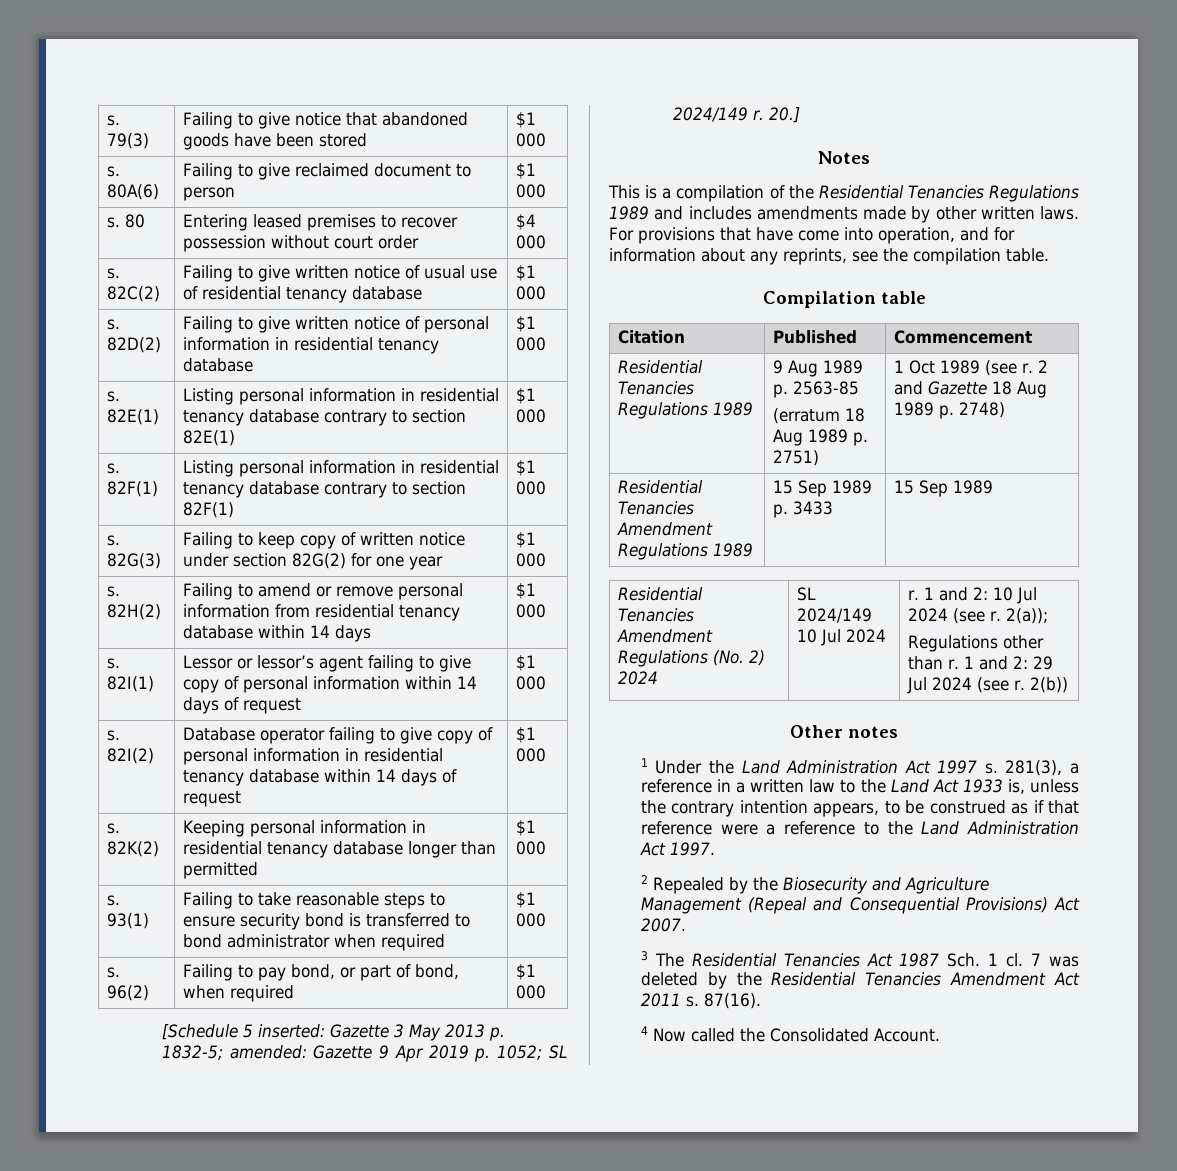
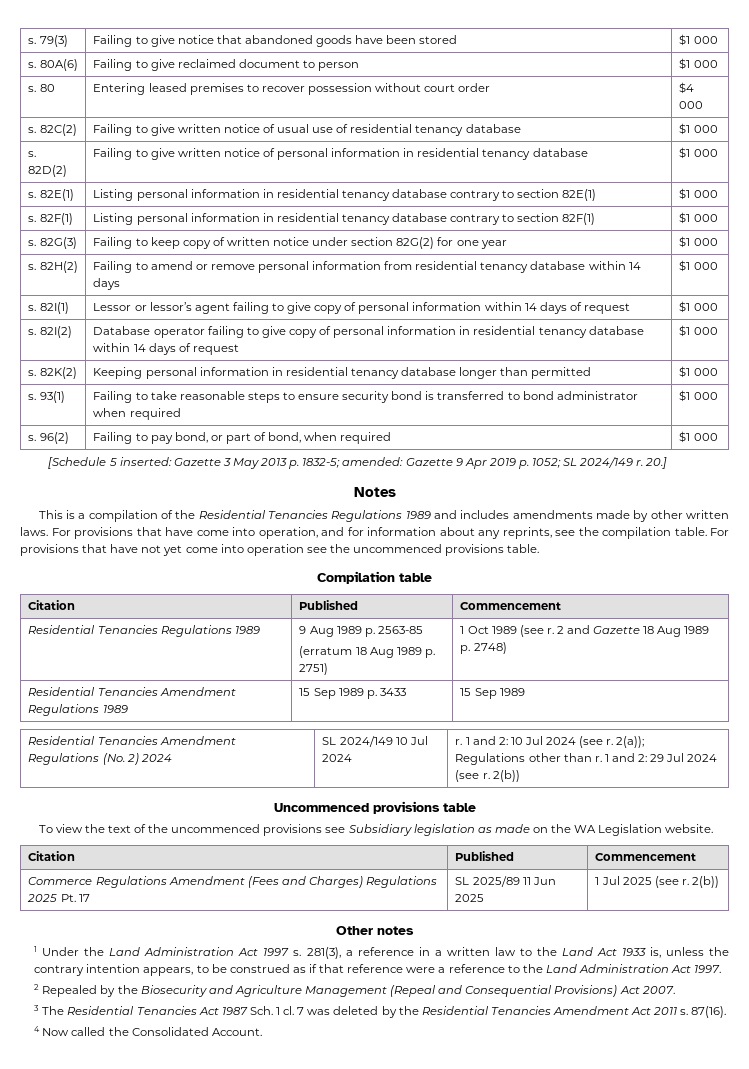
(1049, 255) none -> [710,528,729,536] [20,544,540,556] For provisions that have not yet come into operation see the uncommenced provisions table.
(1068, 685) none -> [273,801,476,814] [38,824,714,836] [28,851,76,861] [455,851,515,861] [595,853,697,861] [28,876,438,888] [27,894,90,902] [455,876,556,887] [455,894,485,902] [595,876,719,888] // Uncommenced provisions table // To view the text of the uncommenced provisions see Subsidiary legislation as made on the WA Legislation website. // Citation | Published | Commencement // Commerce Regulations Amendment (Fees and Charges) Regulations 2025 Pt. 17 | SL 2025/89 11 Jun 2025 | 1 Jul 2025 (see r. 2(b))

